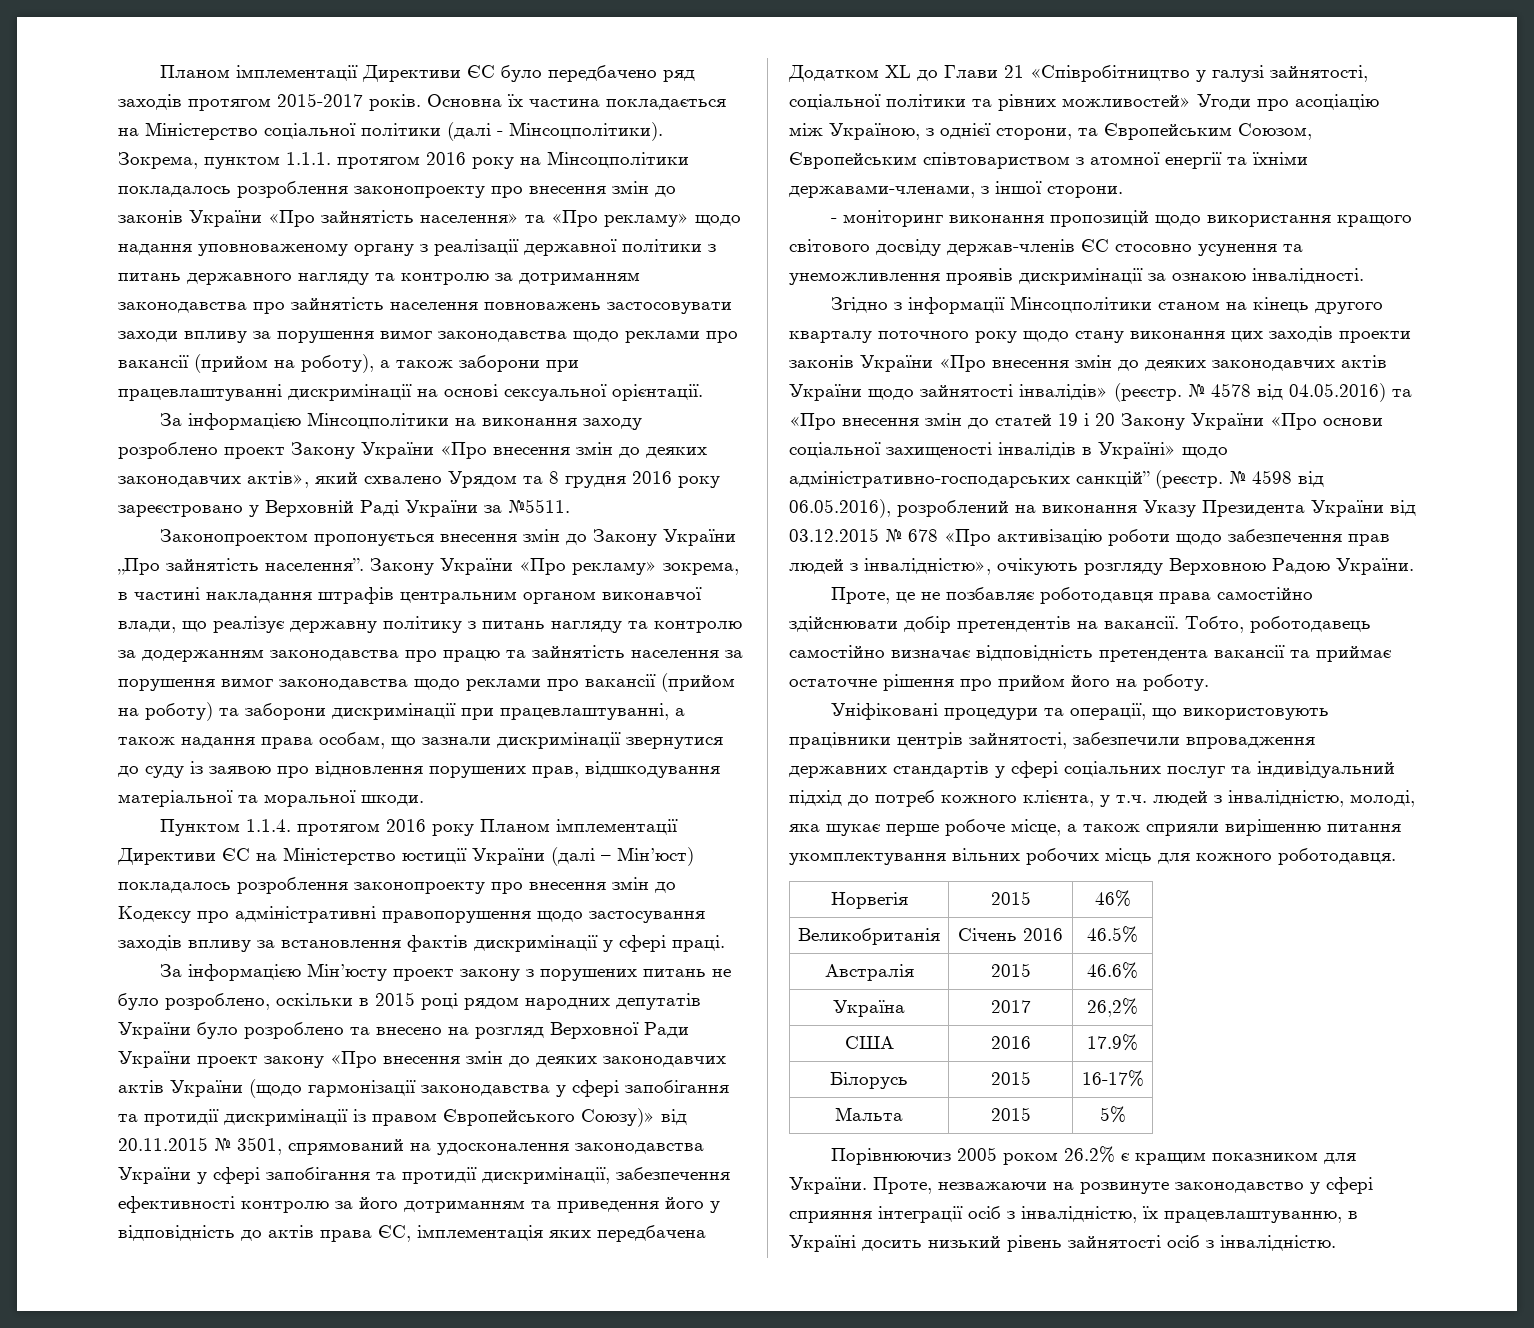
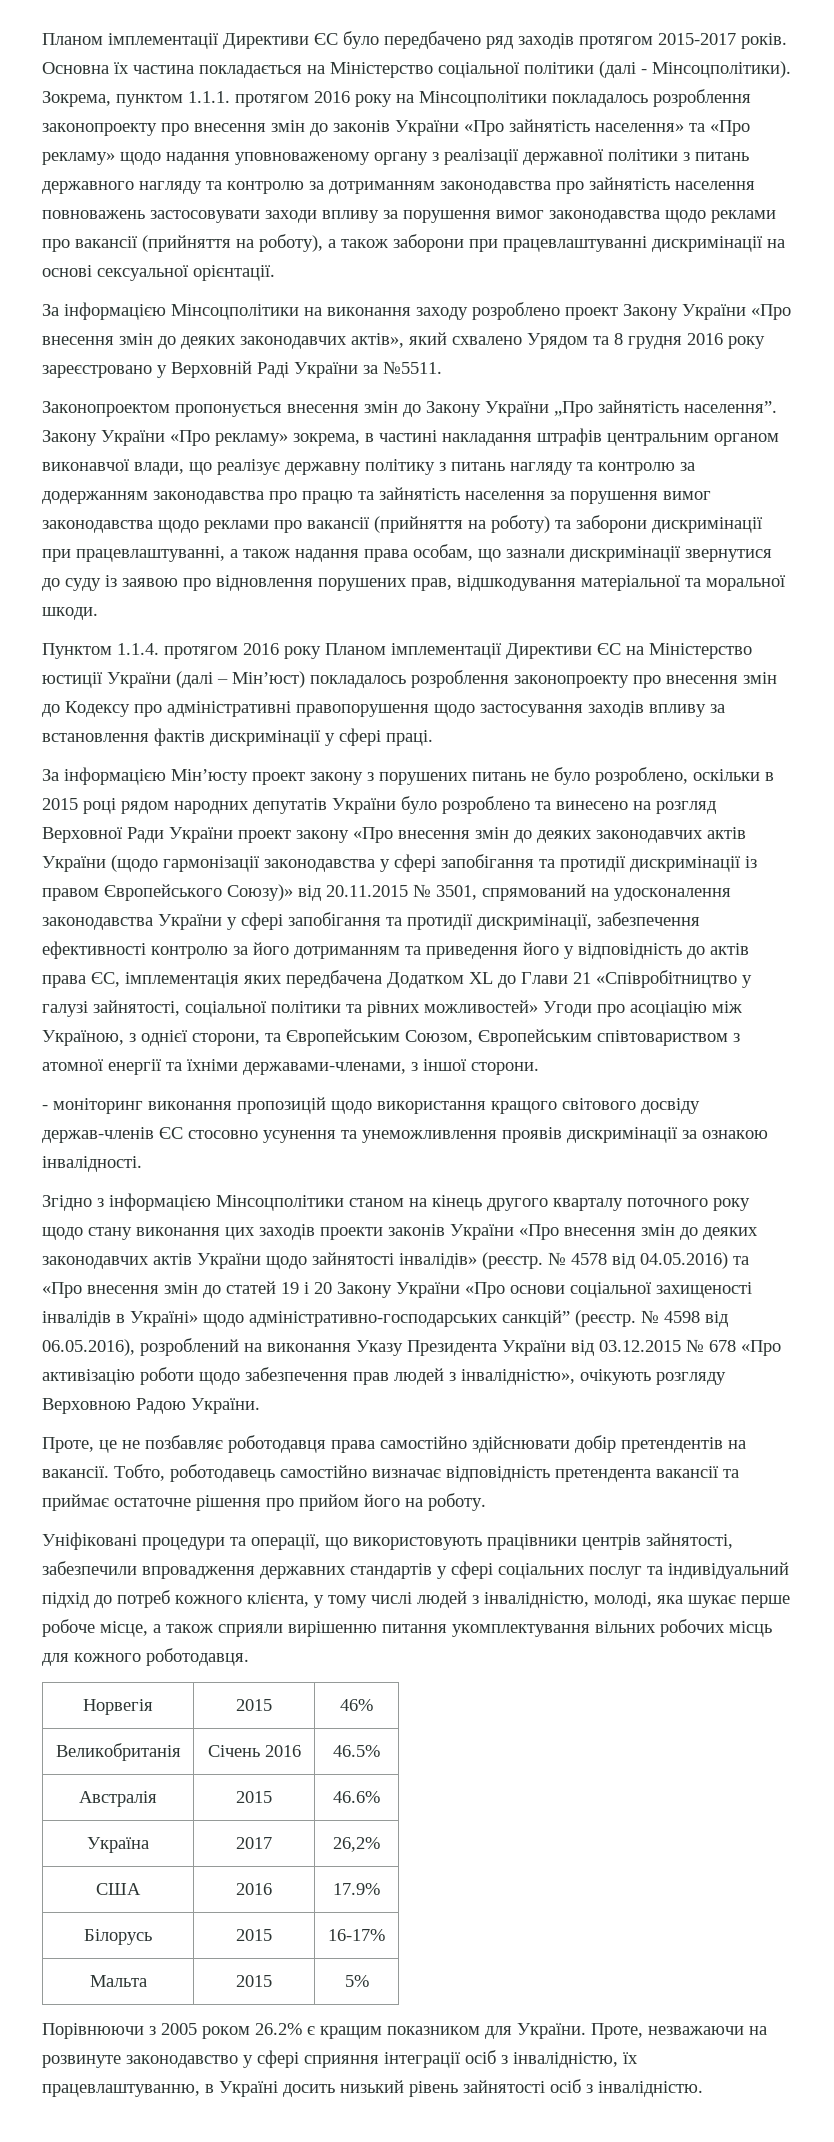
[194,354,268,373] (прийом -> [142,235,231,252] (прийняття
[661,673,735,692] (прийом -> [374,516,463,533] (прийняття
[376,1027,442,1035] внесено -> [556,801,628,810] винесено
[908,297,1006,314] інформації -> [109,1193,211,1211] інформацією
[1116,795,1147,803] т.ч. -> [328,1592,412,1608] тому числі
[831,1148,952,1165] Порівнюючиз -> [42,2023,156,2039] Порівнюючи з

